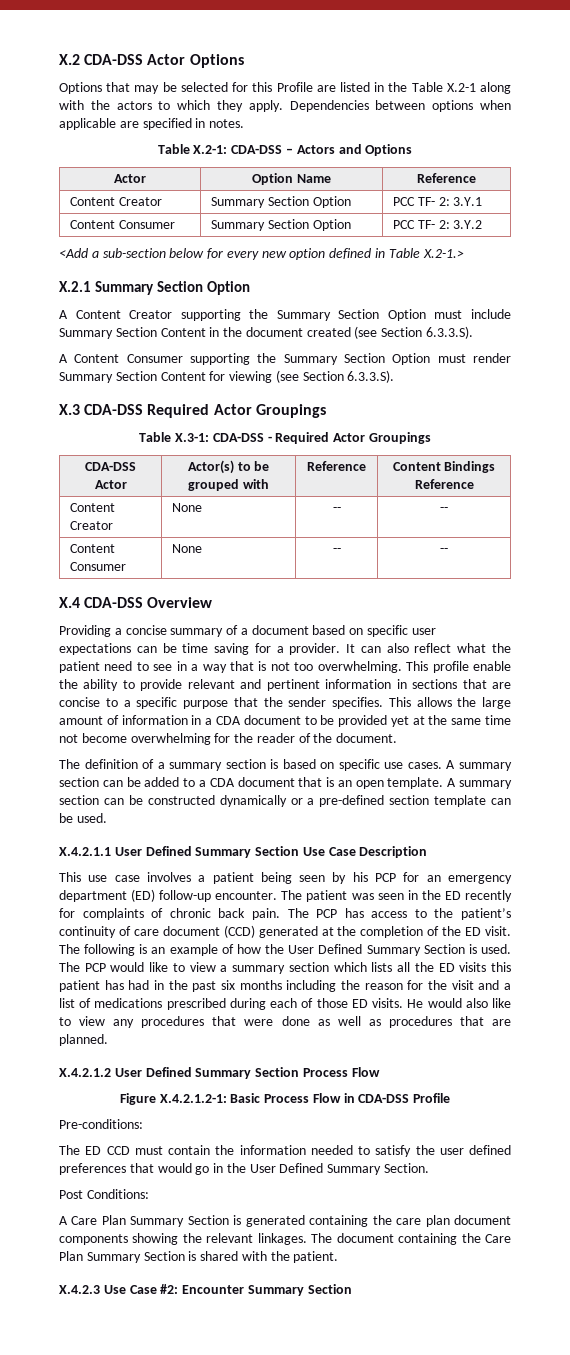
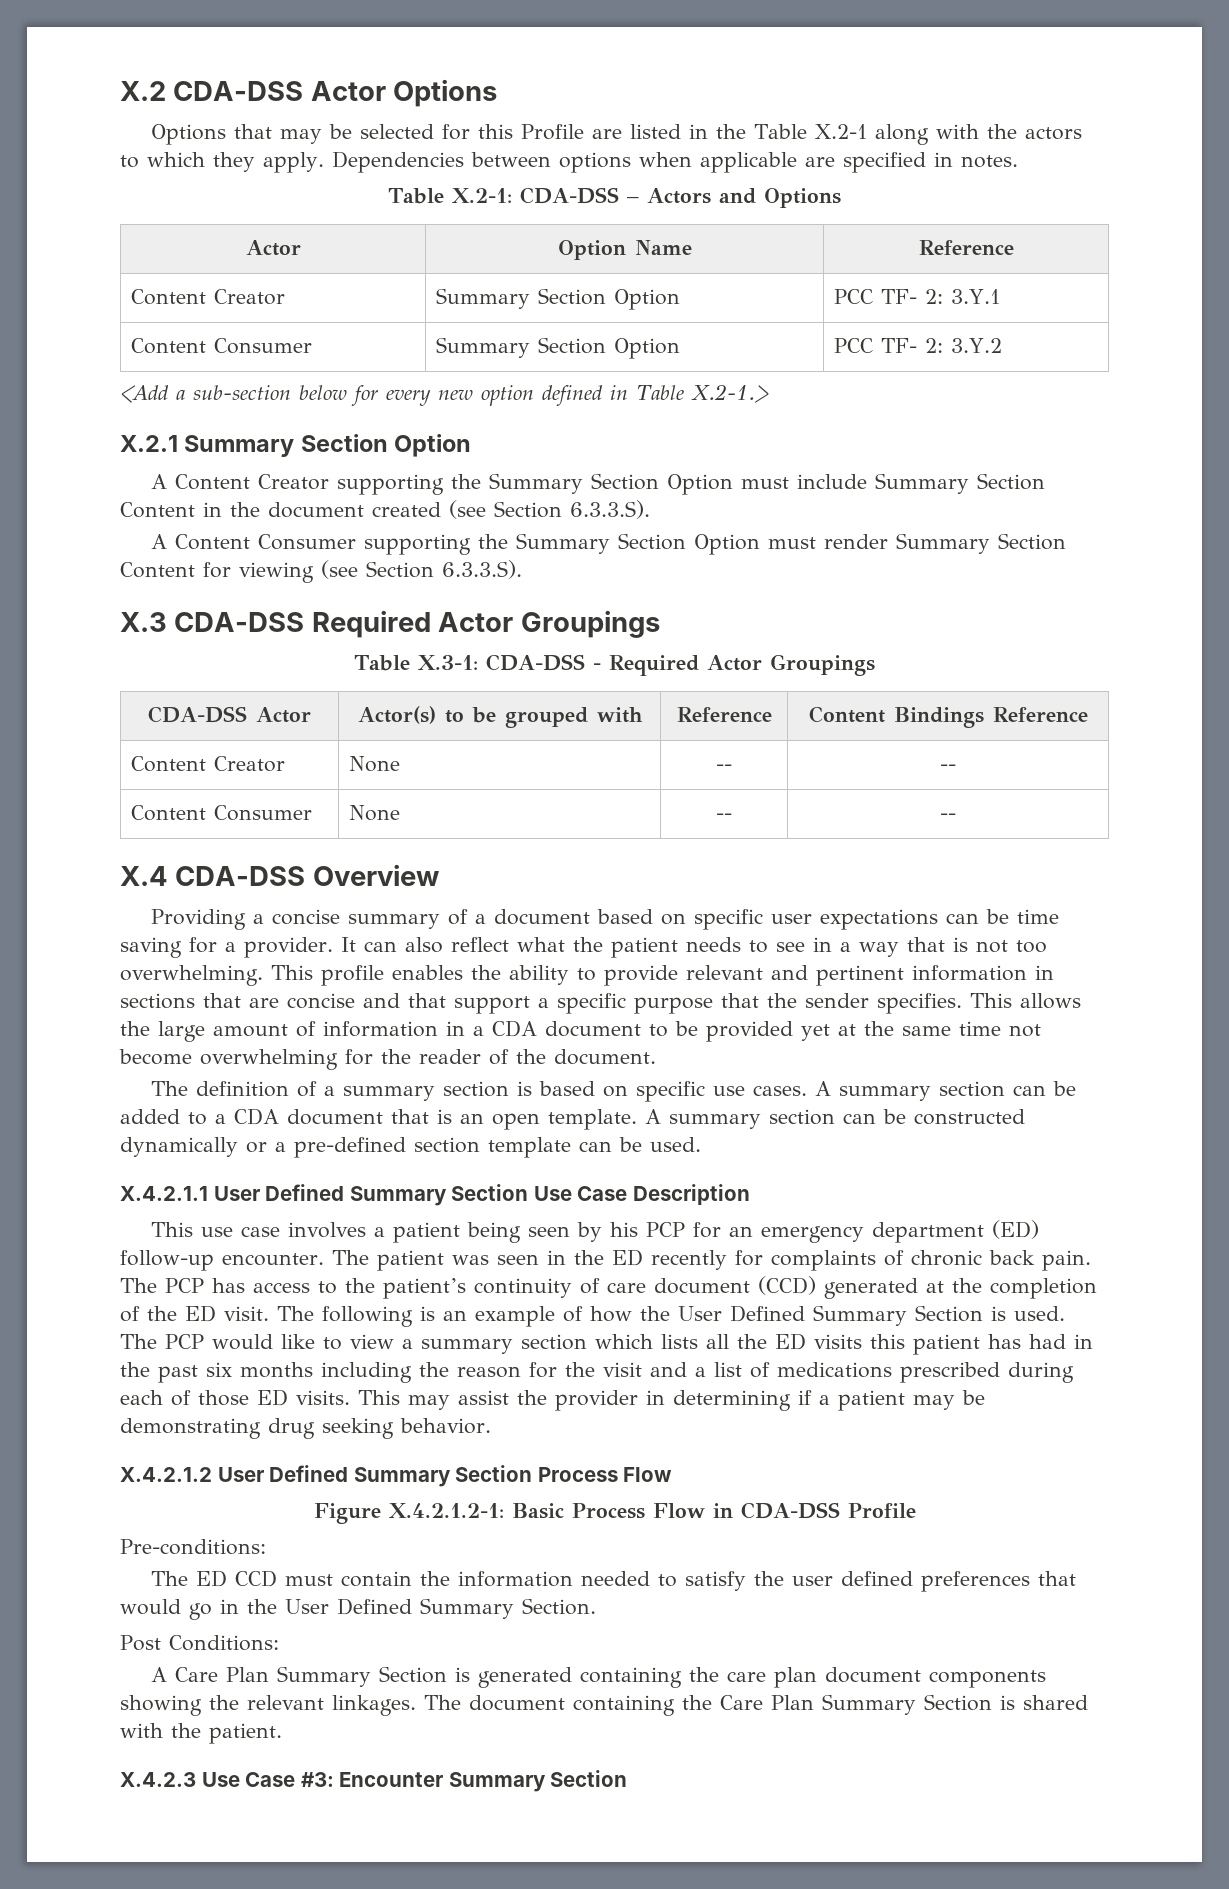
[104,661,133,671] need -> [685,937,741,952] needs
[473,661,511,671] enable -> [392,965,463,980] enables
[105,698,118,707] to -> [363,993,530,1014] and that support
[407,998,511,1008] [59,1016,511,1028] [59,1034,108,1046] He would also like to view any procedures that were done as well as procedures that are planned. -> [358,1390,985,1411] [120,1418,491,1439] This may assist the provider in determining if a patient may be demonstrating drug seeking behavior.
[160,1284,179,1294] #2: -> [300,1772,334,1787] #3:

